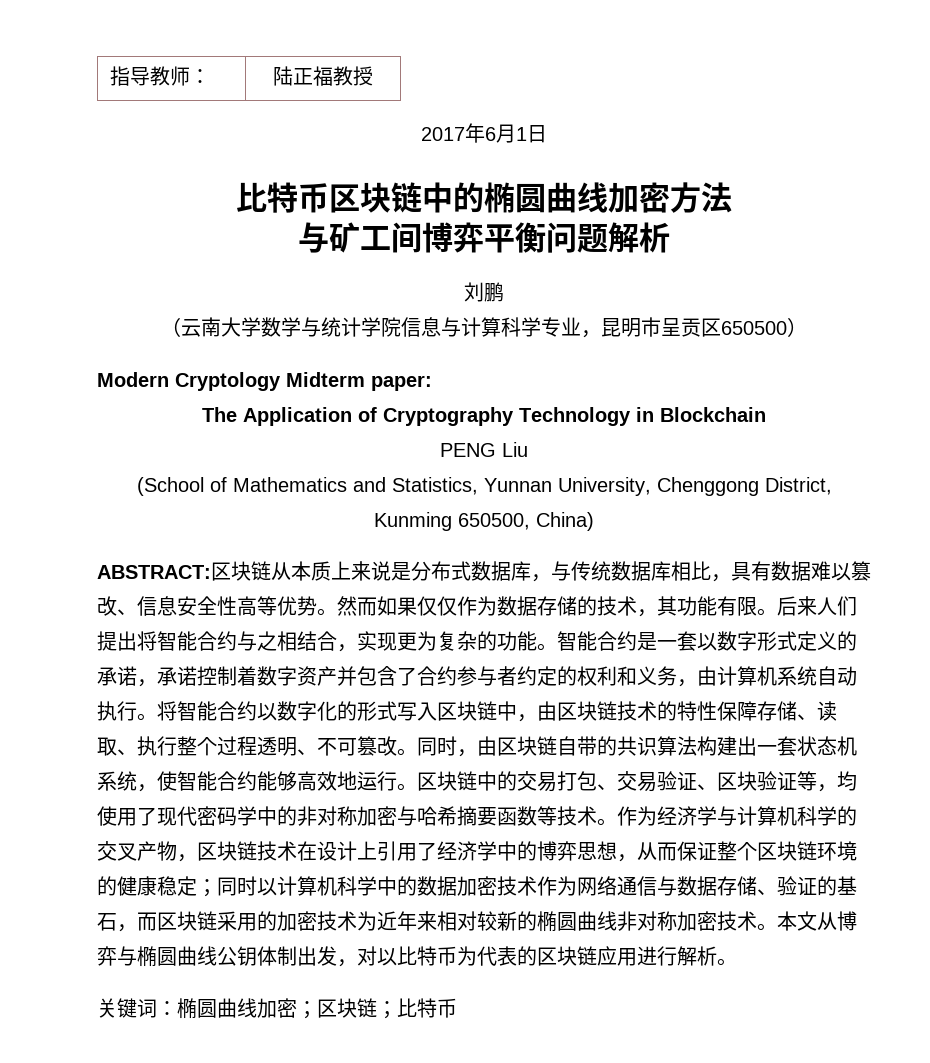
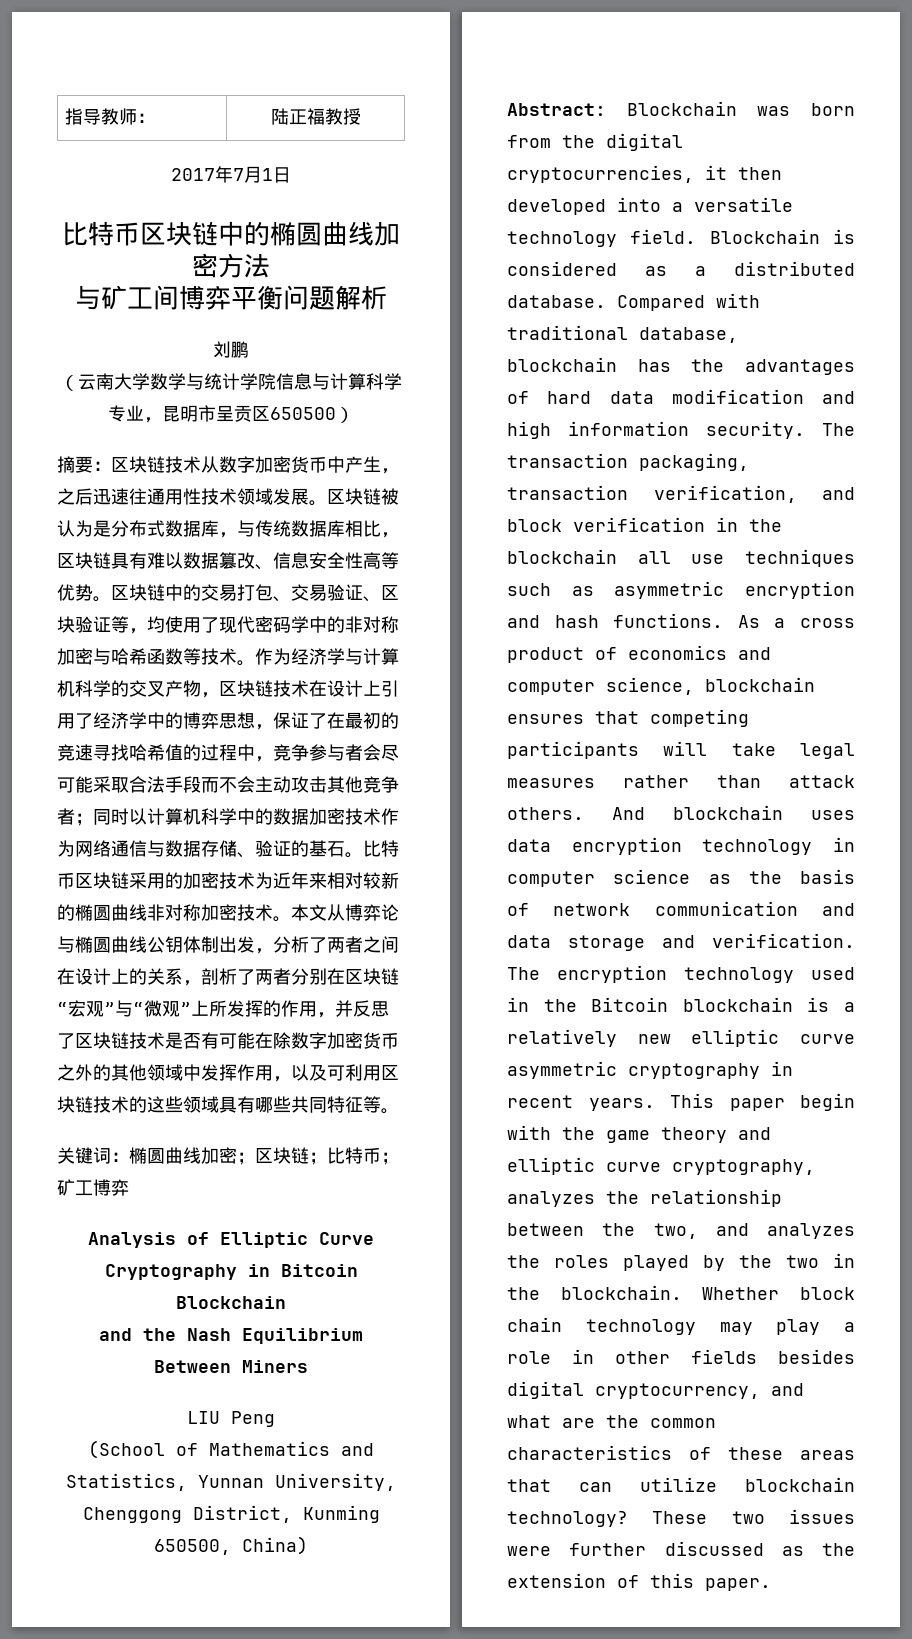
[485,127,496,141] 6 -> [233,168,244,181] 7
[97,372,432,391] [202,407,766,426] [440,442,528,457] [136,477,832,496] [374,512,594,531] [97,561,391,581] Modern Cryptology Midterm paper: // The Application of Cryptography Technology in Blockchain // PENG Liu // (School of Mathematics and Statistics, Yunnan University, Chenggong District, Kunming 650500, China) // ABSTRACT:区块链从本质上来说 -> [57,456,399,474] [57,488,399,506] [57,520,93,537] 摘要：区块链技术从数字加密货币中产生，之后迅速往通用性技术领域发展。区块链被认为
[731,561,851,581] 具有数据难以 -> [57,552,219,569] 区块链具有难以数据
[337,596,857,617] [97,631,857,652] [97,666,857,687] [97,701,837,722] [97,736,857,757] [97,771,417,792] 然而如果仅仅作为数据存储的技术，其功能有限。后来人们提出将智能合约与之相结合，实现更为复杂的功能。智能合约是一套以数字形式定义的承诺，承诺控制着数字资产并包含了合约参与者约定的权利和义务，由计算机系统自动执行。将智能合约以数字化的形式写入区块链中，由区块链技术的特性保障存储、读取、执行整个过程透明、不可篡改。同时，由区块链自带的共识算法构建出一套状态机系统，使智能合约能够高效地运行。 -> (111, 599) none
[457,806,497,826] 摘要 -> (147, 656) none
[637,841,857,861] [97,876,197,896] 从而保证整个区块链环境的健康稳定 -> [273,712,399,729] [57,744,399,762] [57,776,399,793] [57,808,75,825] 保证了在最初的竞速寻找哈希值的过程中，竞争参与者会尽可能采取合法手段而不会主动攻击其他竞争者
[117,912,157,932] ，而 -> [345,840,399,858] [57,872,75,889] 。比特币
(117, 956) none -> [381,904,399,921] 论
[357,946,717,966] 对以比特币为代表的区块链应用进行解析 -> [273,936,399,953] [57,968,399,986] [57,1000,389,1018] [57,1032,399,1049] [57,1064,399,1082] [57,1096,381,1113] 分析了两者之间在设计上的关系，剖析了两者分别在区块链“宏观”与“微观”上所发挥的作用，并反思了区块链技术是否有可能在除数字加密货币之外的其他领域中发挥作用，以及可利用区块链技术的这些领域具有哪些共同特征等
(457, 1008) none -> [381,1152,399,1165] [57,1179,129,1196] [88,1232,374,1248] [104,1264,358,1280] [176,1296,286,1309] [99,1328,363,1344] [154,1360,308,1373] [187,1411,275,1427] [88,1440,374,1459] [66,1473,396,1491] [82,1505,380,1523] [154,1536,308,1555] [507,101,855,116] [507,133,683,151] [507,165,782,183] [507,197,793,215] [507,229,855,247] [507,261,855,276] [507,293,760,311] [507,325,738,343] [507,357,855,375] [507,389,855,404] [507,421,855,439] [507,453,749,471] [507,485,855,503] [507,517,782,532] [507,549,855,567] [507,581,855,599] [507,613,855,628] [507,645,771,663] [507,677,815,695] [507,709,749,727] [507,741,855,759] [507,775,855,788] [507,805,855,820] [507,837,855,855] [507,869,855,887] [507,901,855,916] [507,933,855,951] [507,965,855,983] [507,997,855,1012] [507,1029,855,1047] [507,1061,793,1079] [507,1093,855,1111] [507,1125,771,1143] [507,1157,815,1175] [507,1189,782,1207] [507,1223,855,1239] [507,1253,855,1271] [507,1285,855,1300] [507,1317,855,1335] [507,1349,855,1364] [507,1381,804,1399] [507,1415,716,1428] [507,1445,855,1460] [507,1477,855,1492] [507,1509,855,1527] [507,1541,855,1556] [507,1573,771,1591] ；矿工博弈 // Analysis of Elliptic Curve Cryptography in Bitcoin Blockchain // and the Nash Equilibrium Between Miners // LIU Peng // (School of Mathematics and Statistics, Yunnan University, Chenggong District, Kunming 650500, China) // Abstract: Blockchain was born from the digital cryptocurrencies, it then developed into a versatile technology field. Blockchain is considered as a distributed database. Compared with traditional database, blockchain has the advantages of hard data modification and high information security. The transaction packaging, transaction verification, and block verification in the blockchain all use techniques such as asymmetric encryption and hash functions. As a cross product of economics and computer science, blockchain ensures that competing participants will take legal measures rather than attack others. And blockchain uses data encryption technology in computer science as the basis of network communication and data storage and verification. The encryption technology used in the Bitcoin blockchain is a relatively new elliptic curve asymmetric cryptography in recent years. This paper begin with the game theory and elliptic curve cryptography, analyzes the relationship between the two, and analyzes the roles played by the two in the blockchain. Whether block chain technology may play a role in other fields besides digital cryptocurrency, and what are the common characteristics of these areas that can utilize blockchain technology? These two issues were further discussed as the extension of this paper.

